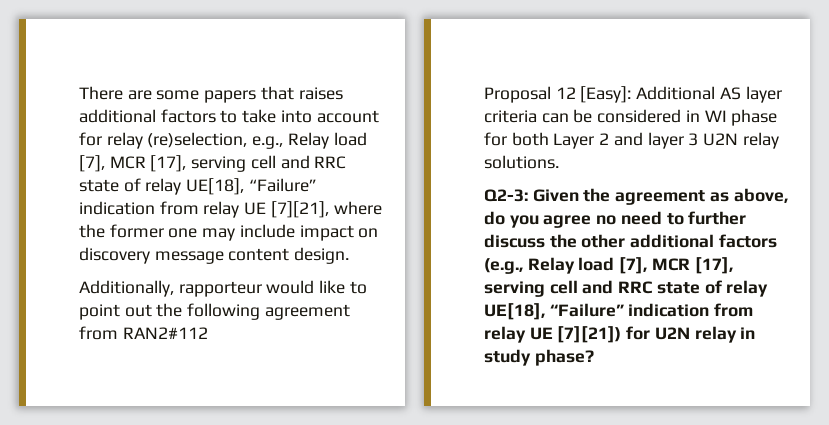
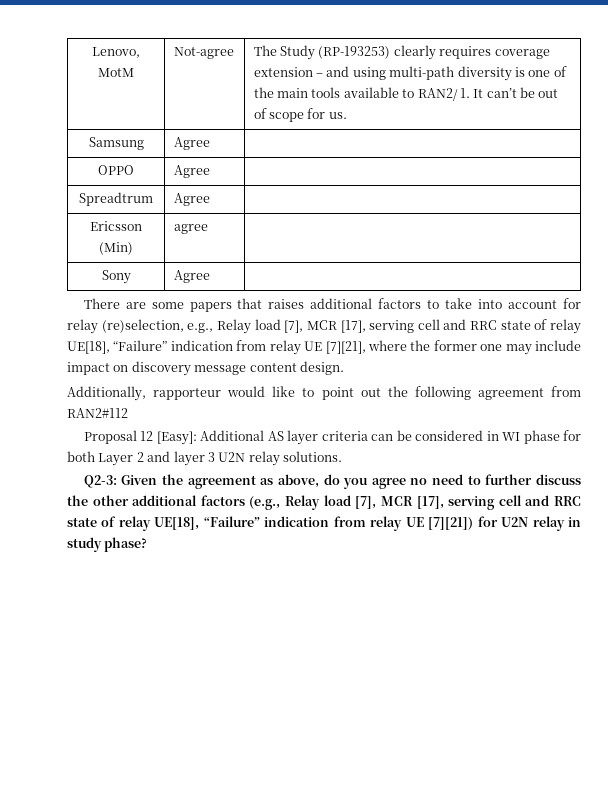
(79, 93) none -> [92,47,140,58] [98,68,134,77] [173,47,234,59] [253,45,550,60] [253,66,567,81] [253,87,559,101] [253,108,347,122] [88,137,144,150] [173,137,210,150] [98,165,134,175] [173,165,210,178] [79,192,153,206] [173,193,210,206] [90,221,142,231] [99,242,133,255] [173,224,208,234] [101,270,131,284] [173,270,210,283] Lenovo, MotM | Not-agree | The Study (RP-193253) clearly requires coverage extension – and using multi-path diversity is one of the main tools available to RAN2/ 1. It can’t be out of scope for us. // Samsung | Agree | // OPPO | Agree | // Spreadtrum | Agree | // Ericsson (Min) | agree | // Sony | Agree | //

